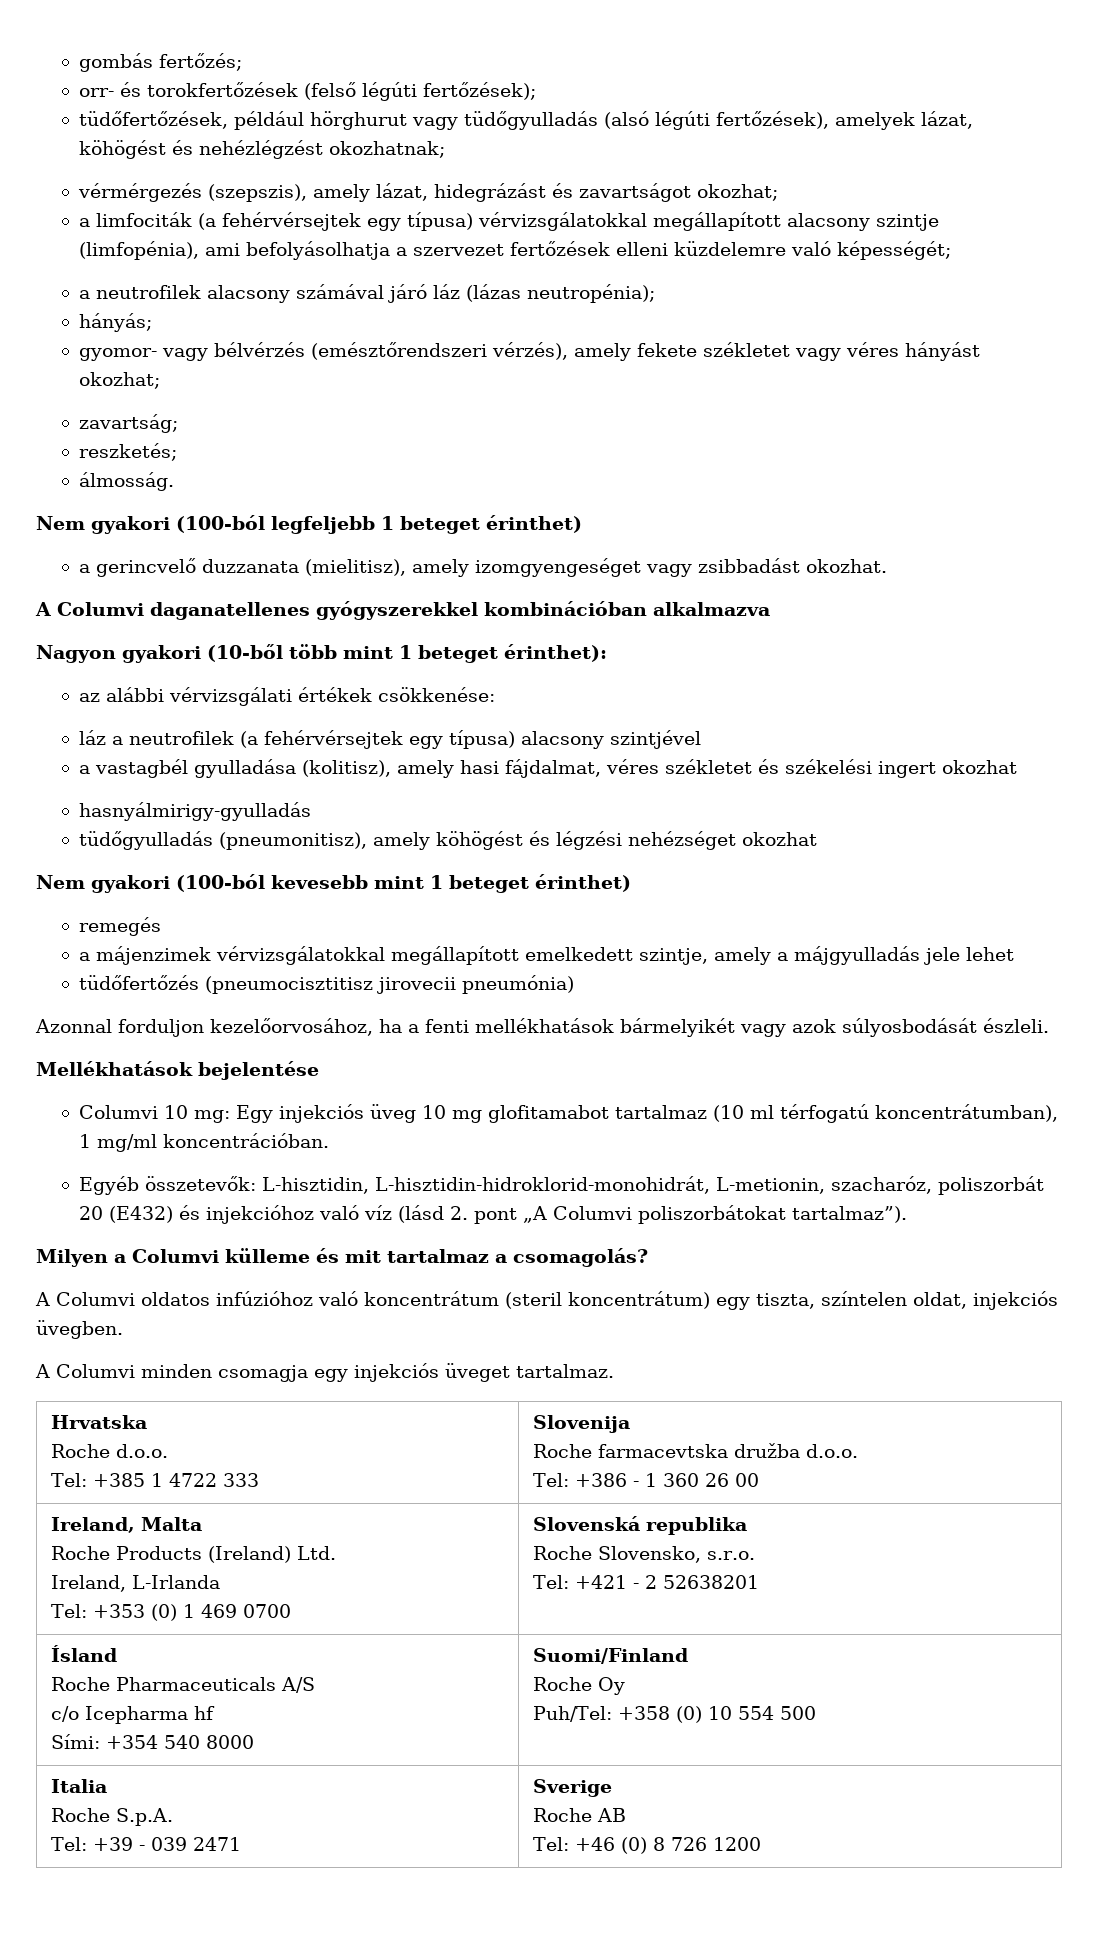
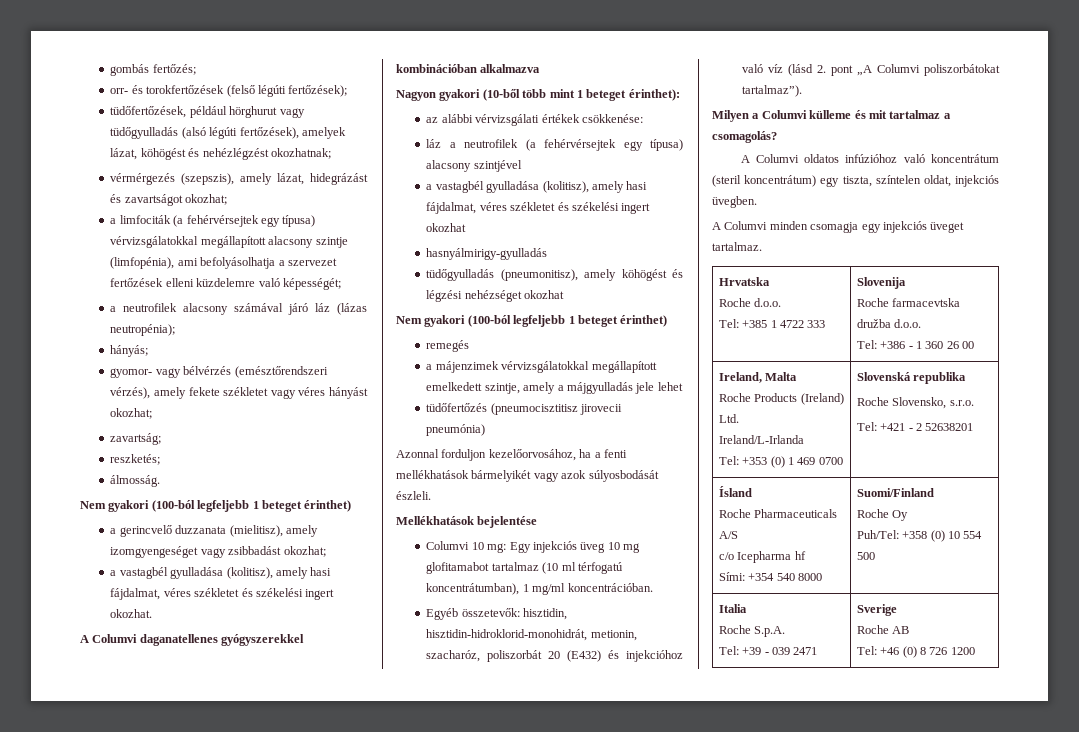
(801, 565) none -> [283,546,326,557] [110,567,332,579] [110,588,335,600] okozhat; // a vastagbél gyulladása (kolitisz), amely hasi fájdalmat, véres székletet és székelési ingert
[271,875,424,889] kevesebb mint -> [513,315,566,327] legfeljebb
[262,1176,826,1194] L-hisztidin, L-hisztidin-hidroklorid-monohidrát, L-metionin, -> [523,608,568,620] [426,629,637,641] hisztidin, hisztidin-hidroklorid-monohidrát, metionin,
[50,1575,220,1592] Ireland, L-Irlanda -> [718,435,804,444] Ireland/L-Irlanda

